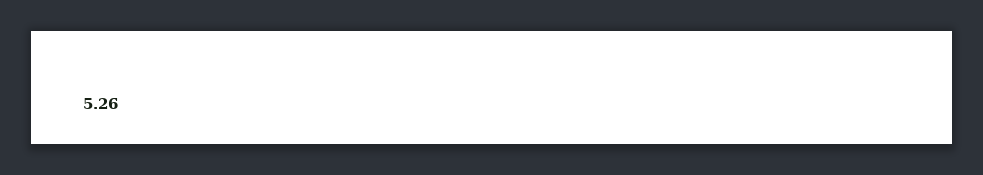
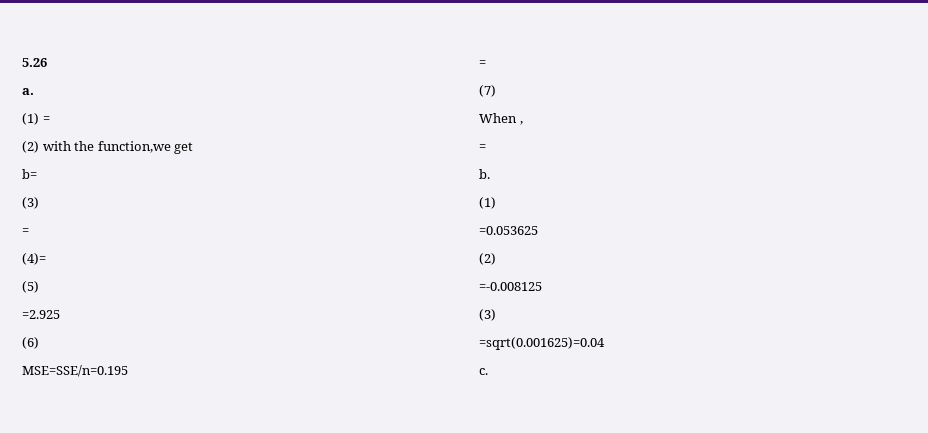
(118, 103) none -> [22,88,34,95] [22,113,50,125] [22,141,194,154] [22,169,37,179] [22,197,39,209] [22,228,29,235] [22,253,46,265] [22,281,39,293] [22,310,60,319] [22,337,39,349] [22,365,128,377] [479,60,486,67] [479,85,496,97] [479,113,523,125] [479,144,486,151] [479,169,490,179] [479,197,496,209] [479,226,538,235] [479,253,496,265] [479,282,542,291] [479,309,496,321] [479,337,605,350] [479,368,488,375] // a. // (1) = // (2) with the function,we get // b= // (3) // = // (4)= // (5) // =2.925 // (6) // MSE=SSE/n=0.195 // = // (7) // When , // = // b. // (1) // =0.053625 // (2) // =-0.008125 // (3) // =sqrt(0.001625)=0.04 // c.

